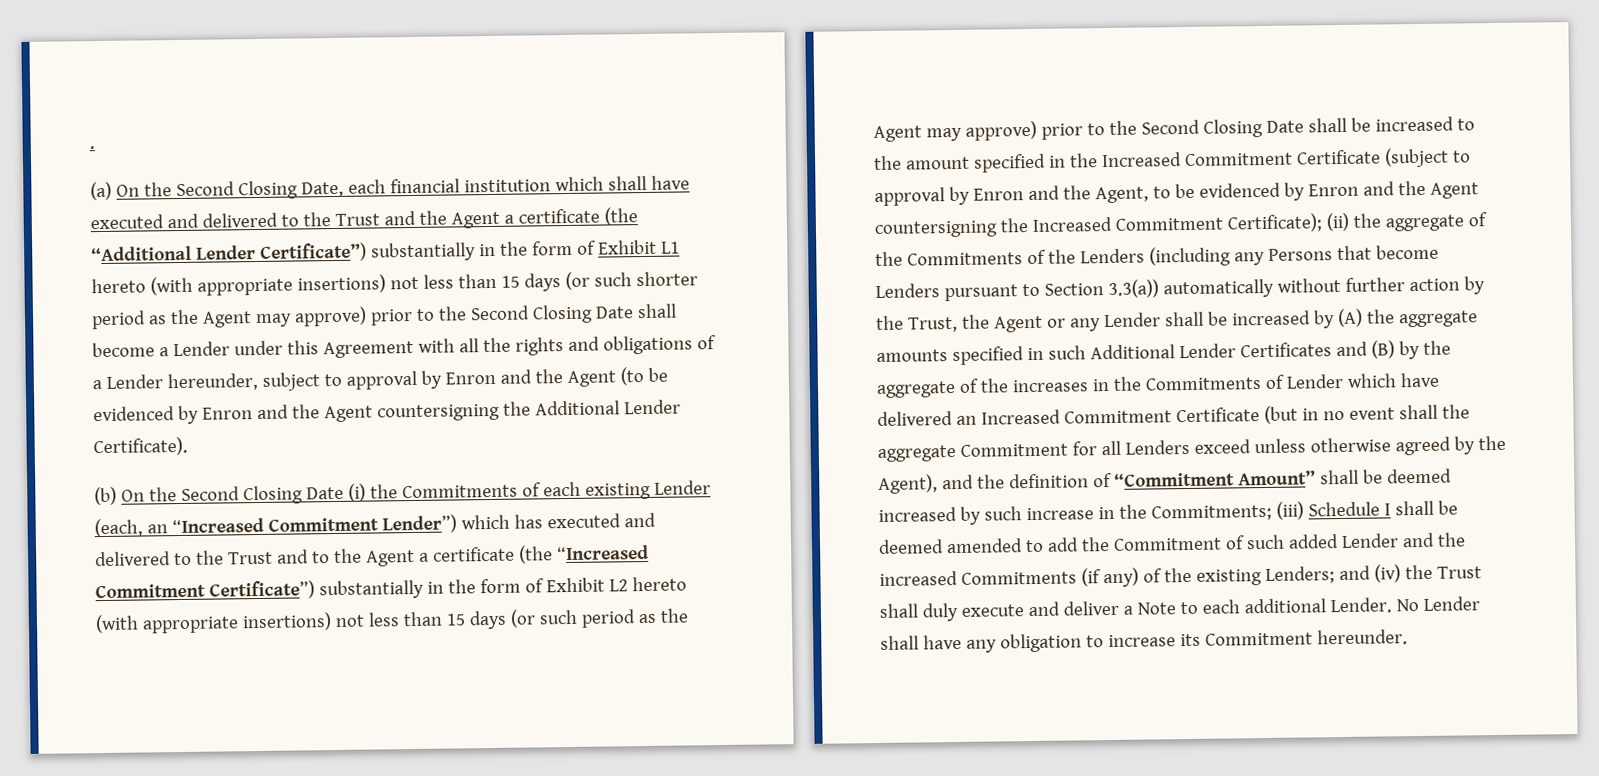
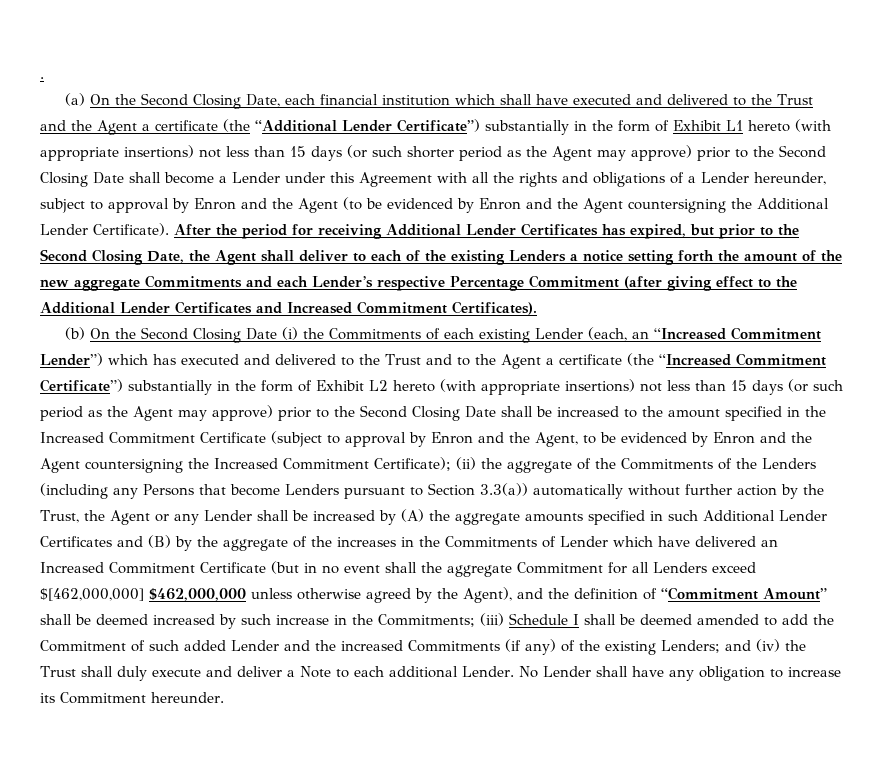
(188, 446) none -> [174,223,799,239] [40,249,842,265] [40,275,797,291] [40,301,537,315] After the period for receiving Additional Lender Certificates has expired, but prior to the Second Closing Date, the Agent shall deliver to each of the existing Lenders a notice setting forth the amount of the new aggregate Commitments and each Lender’s respective Percentage Commitment (after giving effect to the Additional Lender Certificates and Increased Commitment Certificates).
(1251, 446) none -> [40,588,246,601] $[462,000,000] $462,000,000

